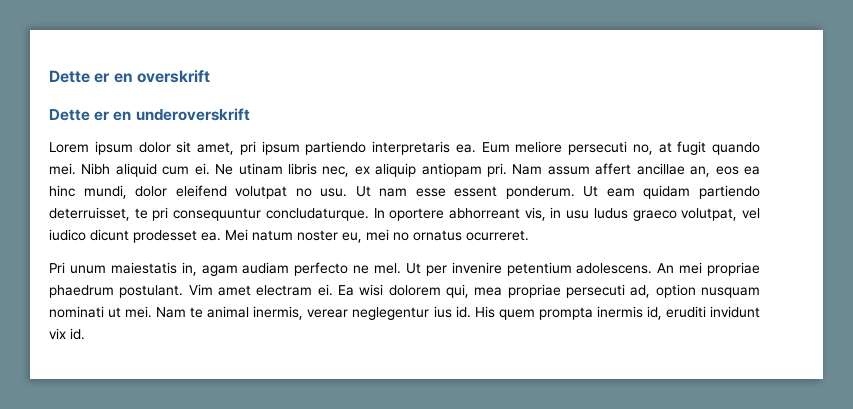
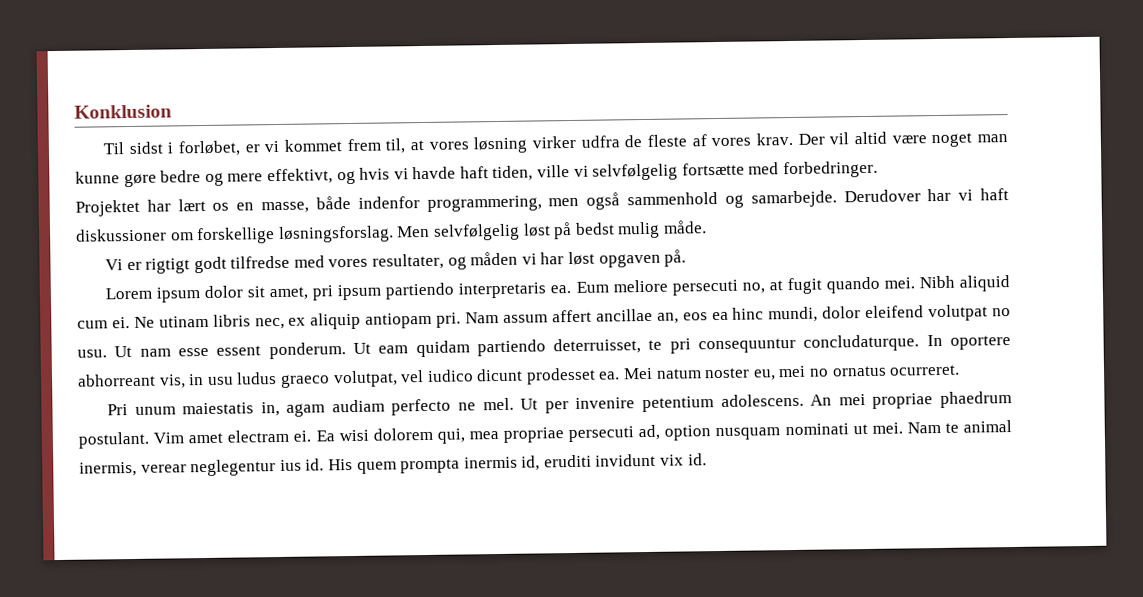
[49,70,210,83] [49,108,250,121] Dette er en overskrift // Dette er en underoverskrift -> [74,104,172,119] [102,131,1008,157] [75,160,879,188] [75,188,1010,217] [76,220,707,245] [104,249,687,274] Konklusion // Til sidst i forløbet, er vi kommet frem til, at vores løsning virker udfra de fleste af vores krav. Der vil altid være noget man kunne gøre bedre og mere effektivt, og hvis vi havde haft tiden, ville vi selvfølgelig fortsætte med forbedringer. // Projektet har lært os en masse, både indenfor programmering, men også sammenhold og samarbejde. Derudover har vi haft diskussioner om forskellige løsningsforslag. Men selvfølgelig løst på bedst mulig måde. // Vi er rigtigt godt tilfredse med vores resultater, og måden vi har løst opgaven på.

